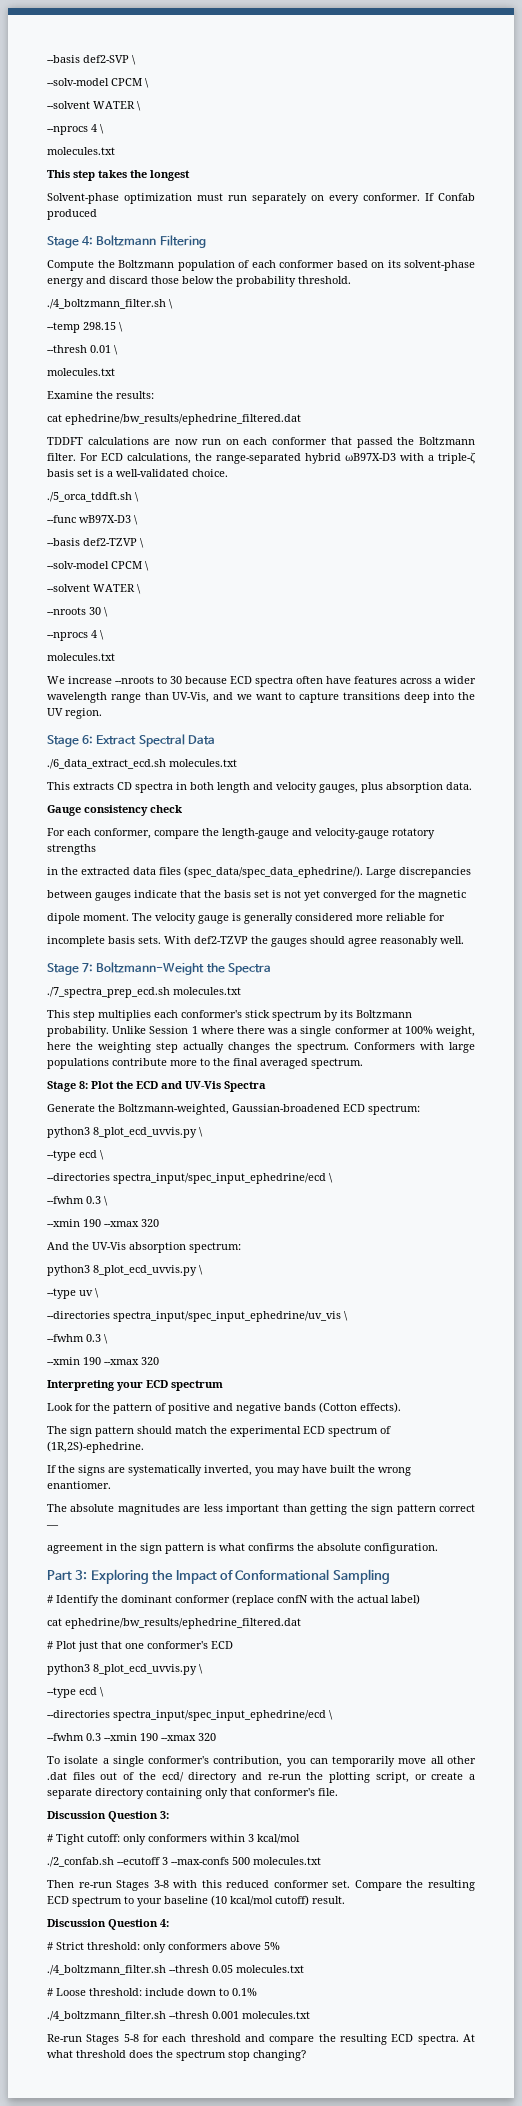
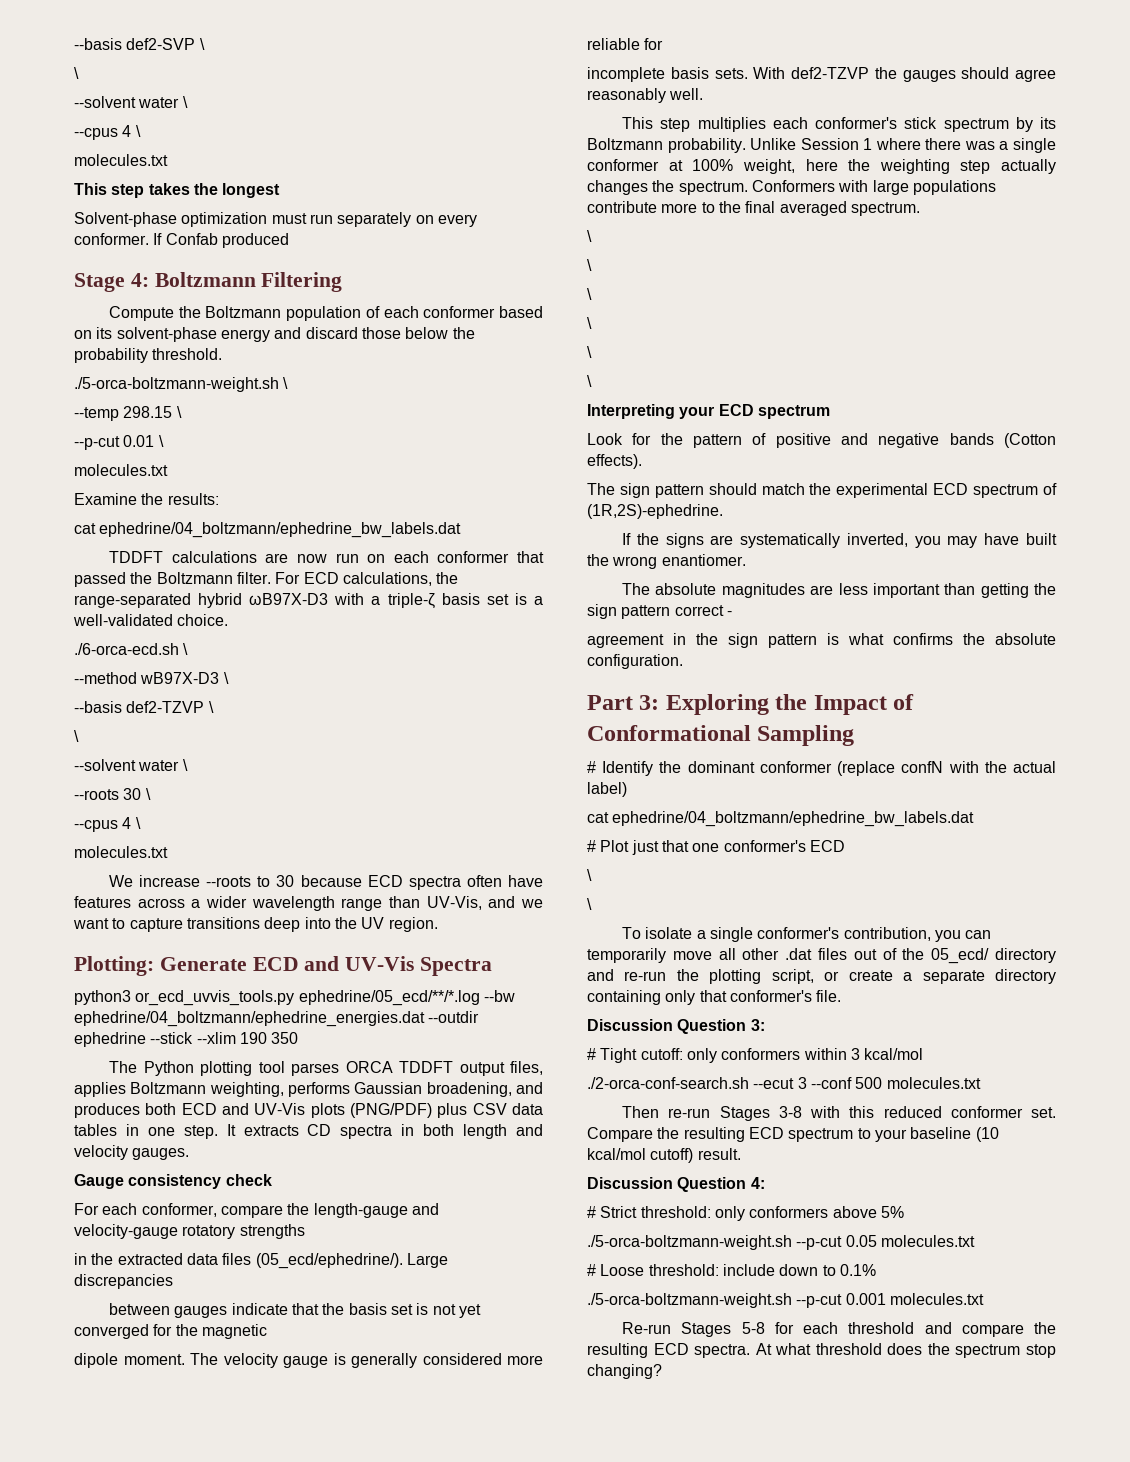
[47,78,149,88] [47,101,141,111] [47,126,88,135] --solv-model CPCM \ // --solvent WATER \ // --nprocs -> [74,67,79,79] [74,96,188,108] [74,128,118,140] \ // --solvent water \ // --cpus
[47,299,166,309] ./4_boltzmann_filter.sh -> [74,377,279,392] ./5-orca-boltzmann-weight.sh
[47,345,87,353] --thresh -> [74,436,120,450] --p-cut
[65,414,301,425] ephedrine/bw_results/ephedrine_filtered.dat -> [99,522,462,538] ephedrine/04_boltzmann/ephedrine_bw_labels.dat
[47,492,139,502] [47,515,76,523] ./5_orca_tddft.sh \ // --func -> [74,643,189,655] [74,672,137,684] ./6-orca-ecd.sh \ // --method
[47,561,149,571] [47,584,141,594] [47,607,86,615] --solv-model CPCM \ // --solvent WATER \ // --nroots -> [74,730,79,742] [74,759,188,771] [74,789,119,800] \ // --solvent water \ // --roots
[47,632,88,641] --nprocs -> [74,820,118,832] --cpus
[115,676,154,684] --nroots -> [206,876,252,887] --roots
[47,734,215,747] [47,759,237,769] [47,782,70,790] Stage 6: Extract Spectral Data // ./6_data_extract_ecd.sh molecules.txt // This -> [74,956,493,976] [74,990,515,1006] [74,1011,480,1027] [74,1032,299,1047] [109,1061,543,1076] [74,1082,543,1097] [74,1103,543,1118] [74,1124,236,1139] Plotting: Generate ECD and UV-Vis Spectra // python3 or_ecd_uvvis_tools.py ephedrine/05_ecd/**/*.log --bw ephedrine/04_boltzmann/ephedrine_energies.dat --outdir ephedrine --stick --xlim 190 350 // The Python plotting tool parses ORCA TDDFT output files, applies Boltzmann weighting, performs Gaussian broadening, and produces both ECD and UV-Vis plots (PNG/PDF) plus CSV data tables in one step. It
[319,782,472,793] gauges, plus absorption data. -> [132,1148,190,1160] gauges.
[184,866,363,878] (spec_data/spec_data_ephedrine/). -> [255,1253,403,1269] (05_ecd/ephedrine/).
[47,962,271,975] [47,987,241,998] // Stage 7: Boltzmann-Weight the Spectra // ./7_spectra_prep_ecd.sh molecules.txt -> (704, 94) none
[47,1081,266,1092] [47,1104,420,1115] [47,1127,203,1138] [47,1150,104,1161] [47,1173,333,1184] [47,1196,108,1206] [47,1219,159,1227] [47,1242,241,1253] [47,1265,203,1276] [47,1288,99,1299] [47,1311,348,1322] [47,1334,108,1344] [47,1357,159,1365] Stage 8: Plot the ECD and UV-Vis Spectra // Generate the Boltzmann-weighted, Gaussian-broadened ECD spectrum: // python3 8_plot_ecd_uvvis.py \ // --type ecd \ // --directories spectra_input/spec_input_ephedrine/ecd \ // --fwhm 0.3 \ // --xmin 190 --xmax 320 // And the UV-Vis absorption spectrum: // python3 8_plot_ecd_uvvis.py \ // --type uv \ // --directories spectra_input/spec_input_ephedrine/uv_vis \ // --fwhm 0.3 \ // --xmin 190 --xmax 320 -> [587,230,592,242] [587,259,592,271] [587,288,592,300] [587,317,592,329] [587,346,592,358] [587,375,592,387] \ // \ // \ // \ // \ // \
[46,1525,59,1528] — -> [726,611,732,616] -
[65,1618,301,1629] ephedrine/bw_results/ephedrine_filtered.dat -> [612,811,975,827] ephedrine/04_boltzmann/ephedrine_bw_labels.dat
[47,1664,203,1675] [47,1687,104,1698] [47,1710,333,1721] [47,1733,216,1741] python3 8_plot_ecd_uvvis.py \ // --type ecd \ // --directories spectra_input/spec_input_ephedrine/ecd \ // --fwhm 0.3 --xmin 190 --xmax 320 -> [587,869,592,881] [587,898,592,910] \ // \
[161,1772,184,1782] ecd/ -> [931,948,990,964] 05_ecd/
[47,1857,229,1867] ./2_confab.sh --ecutoff 3 --max-confs -> [587,1077,852,1089] ./2-orca-conf-search.sh --ecut 3 --conf
[47,1965,209,1975] ./4_boltzmann_filter.sh --thresh -> [587,1235,843,1250] ./5-orca-boltzmann-weight.sh --p-cut
[47,2011,209,2021] ./4_boltzmann_filter.sh --thresh -> [587,1293,843,1308] ./5-orca-boltzmann-weight.sh --p-cut

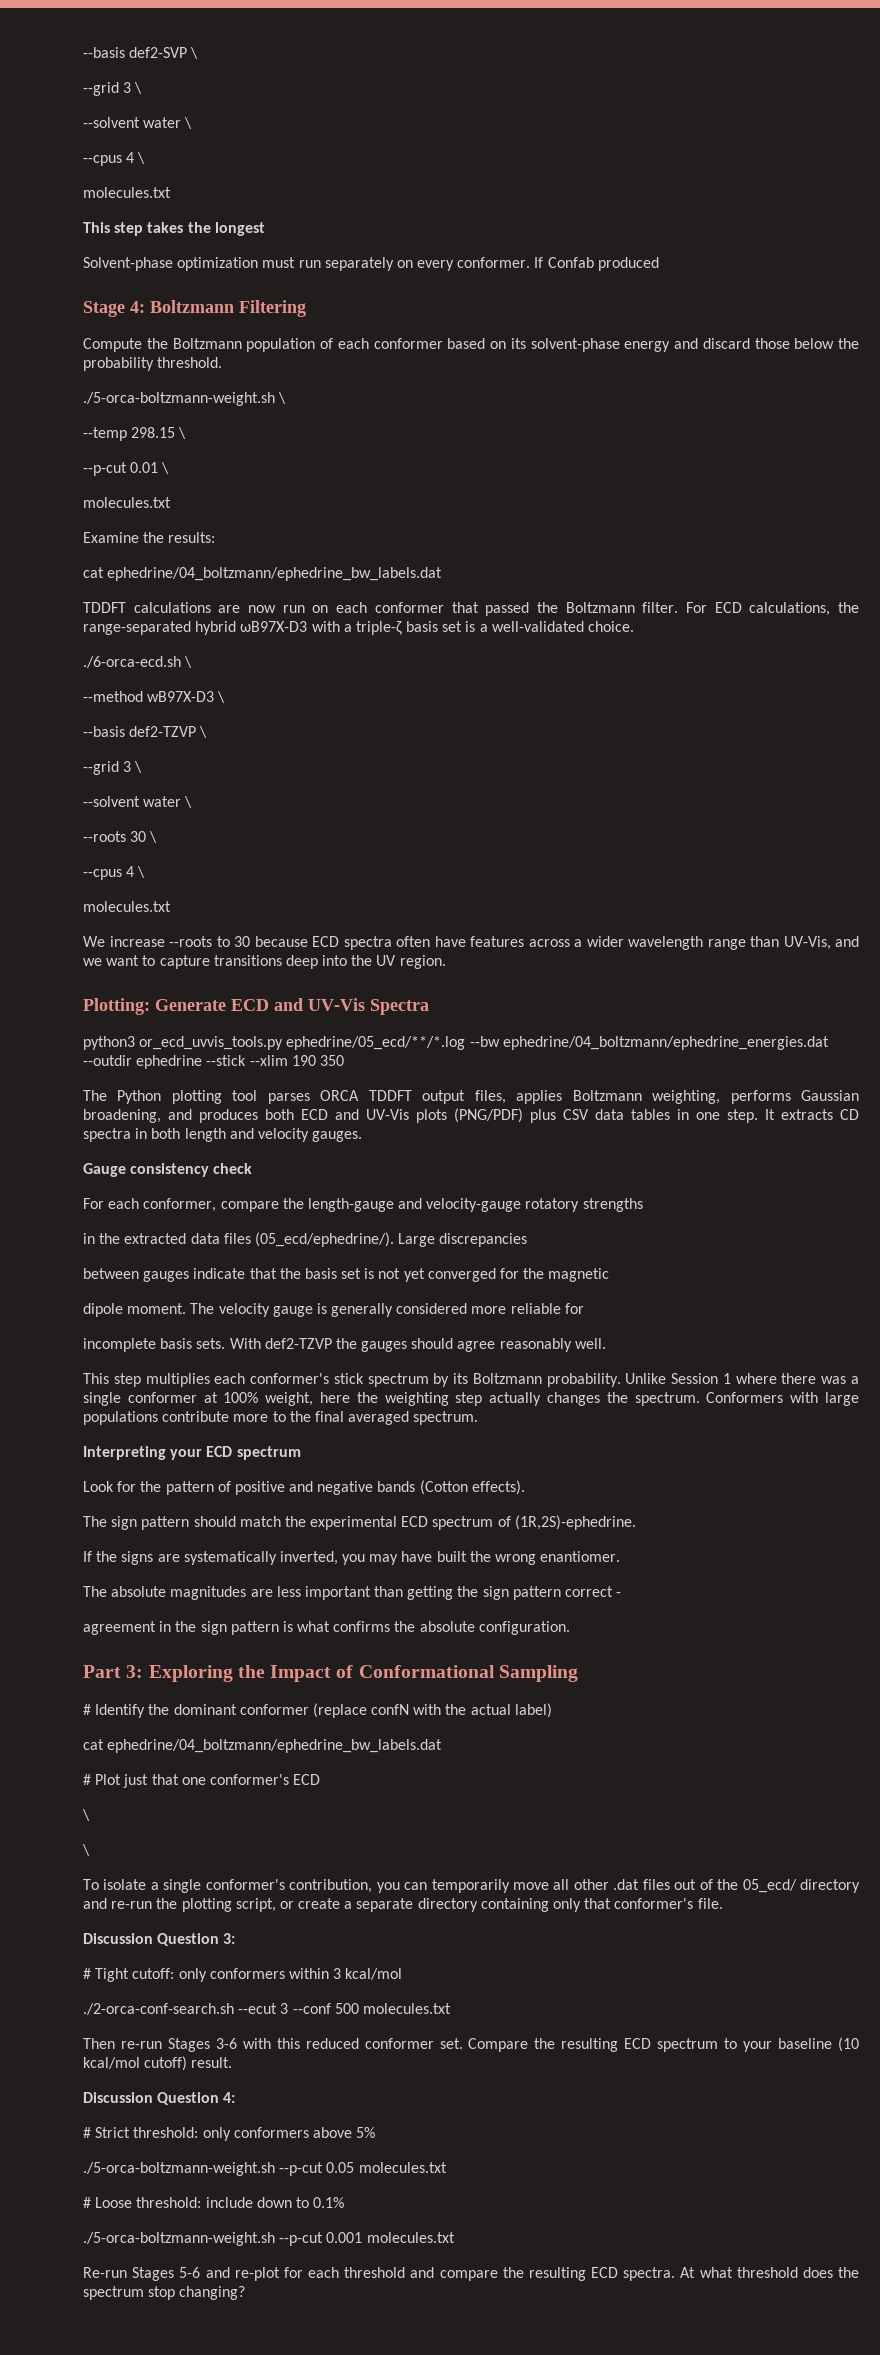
(205, 44) none -> [83,82,132,96] --grid 3
(214, 707) none -> [83,761,132,775] --grid 3
[587,230,592,242] [587,259,592,271] [587,288,592,300] [587,317,592,329] [587,346,592,358] [587,375,592,387] // \ // \ // \ // \ // \ // \ -> (479, 1418) none
[778,1106,802,1118] 3-8 -> [215,2038,237,2049] 3-6
[741,1322,765,1334] 5-8 -> [179,2267,280,2281] 5-6 and re-plot

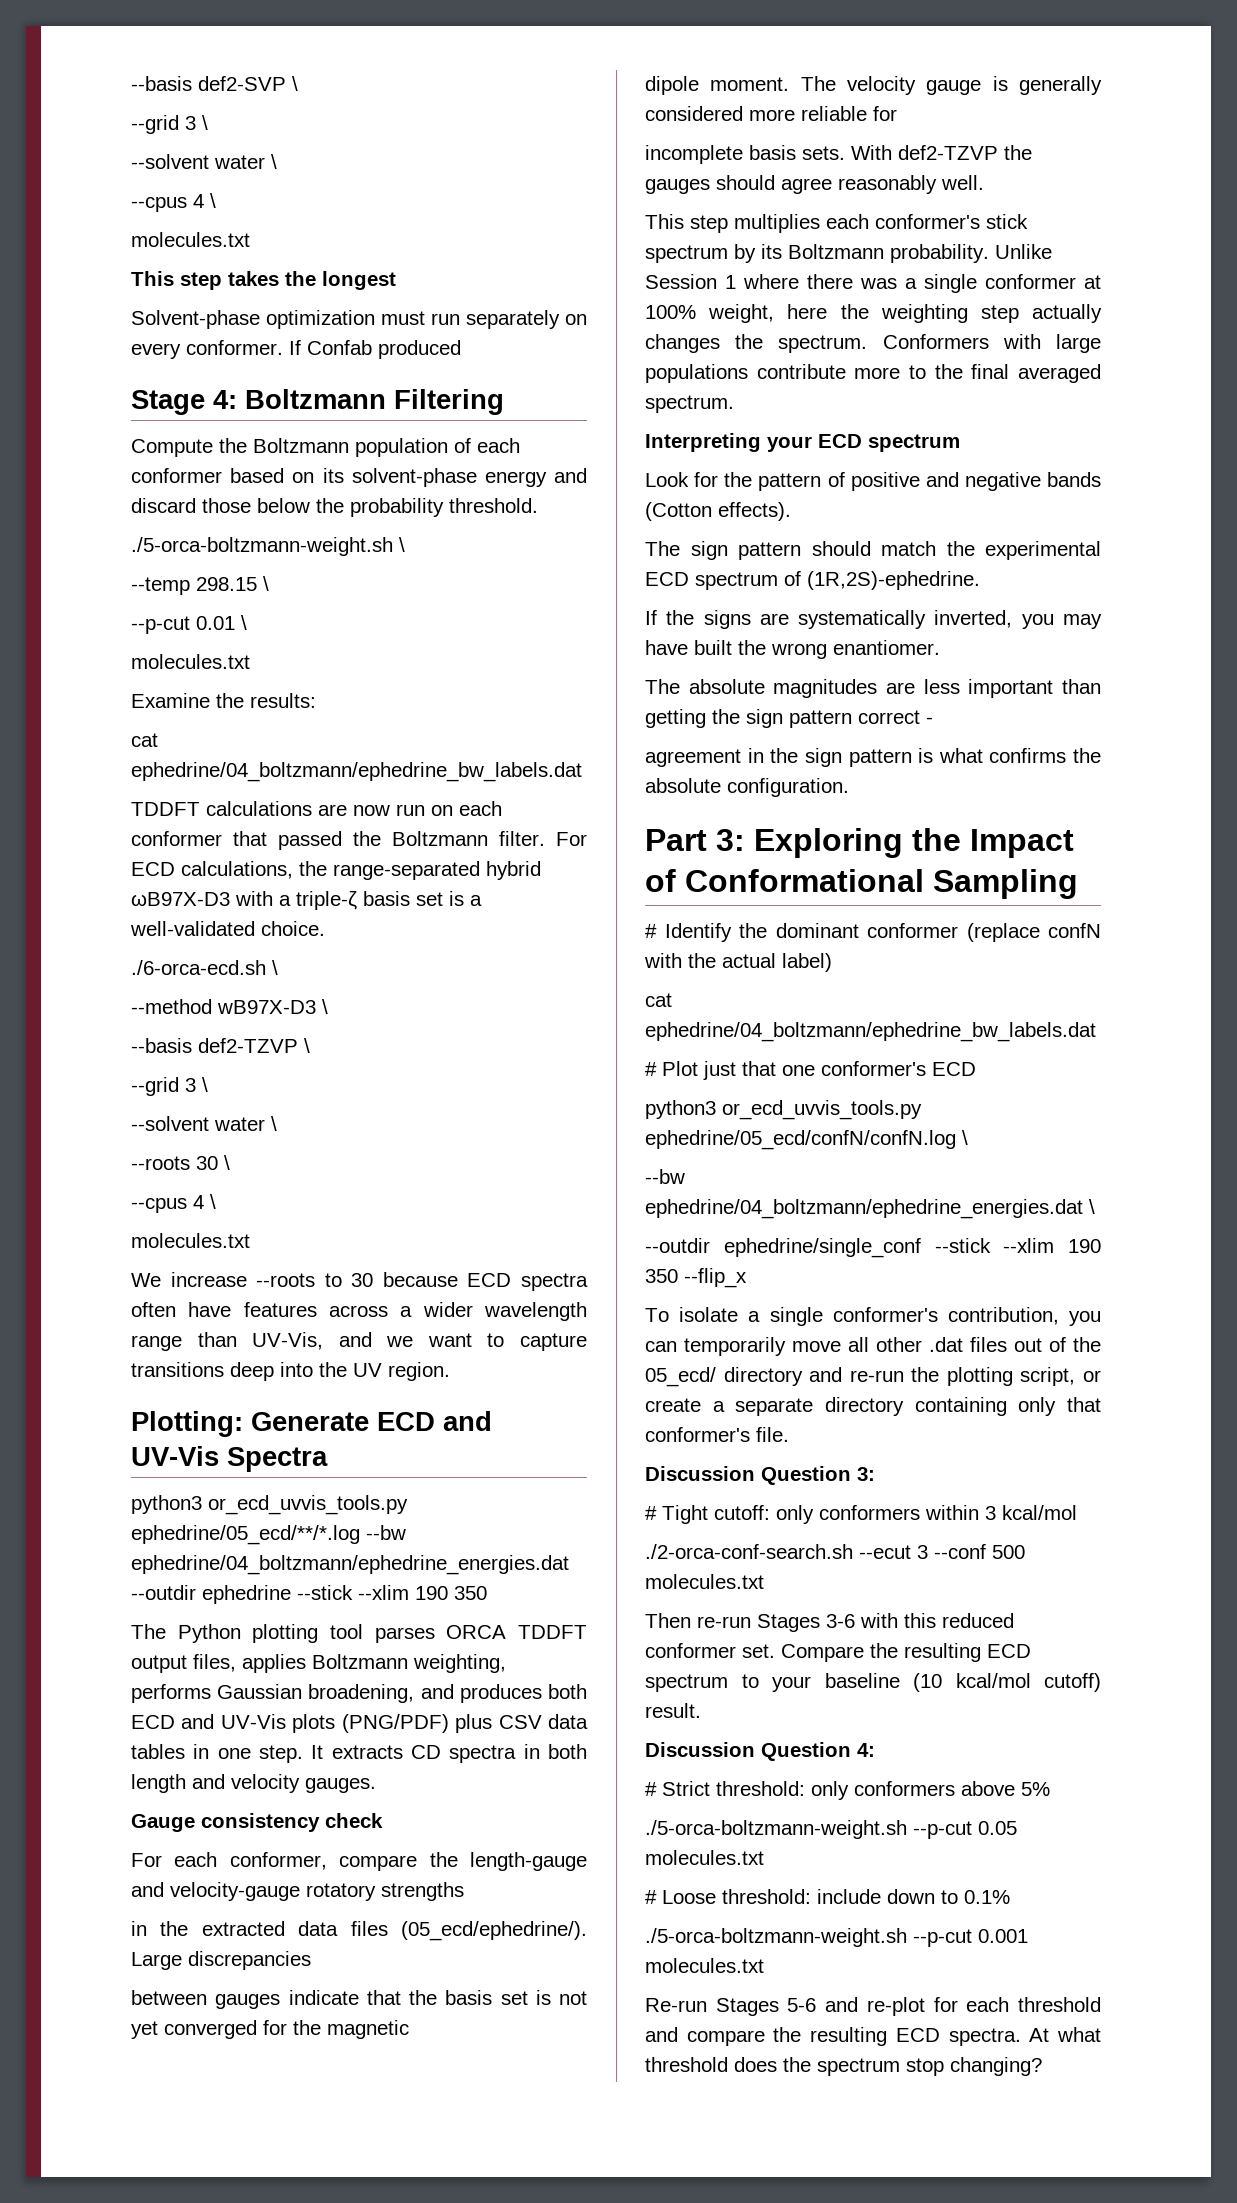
[82,1809,90,1821] [82,1844,90,1856] \ // \ -> [645,1100,922,1120] [645,1130,968,1150] [645,1169,685,1184] [645,1199,1095,1219] [645,1238,1101,1258] [645,1268,747,1288] python3 or_ecd_uvvis_tools.py ephedrine/05_ecd/confN/confN.log \ // --bw ephedrine/04_boltzmann/ephedrine_energies.dat \ // --outdir ephedrine/single_conf --stick --xlim 190 350 --flip_x

